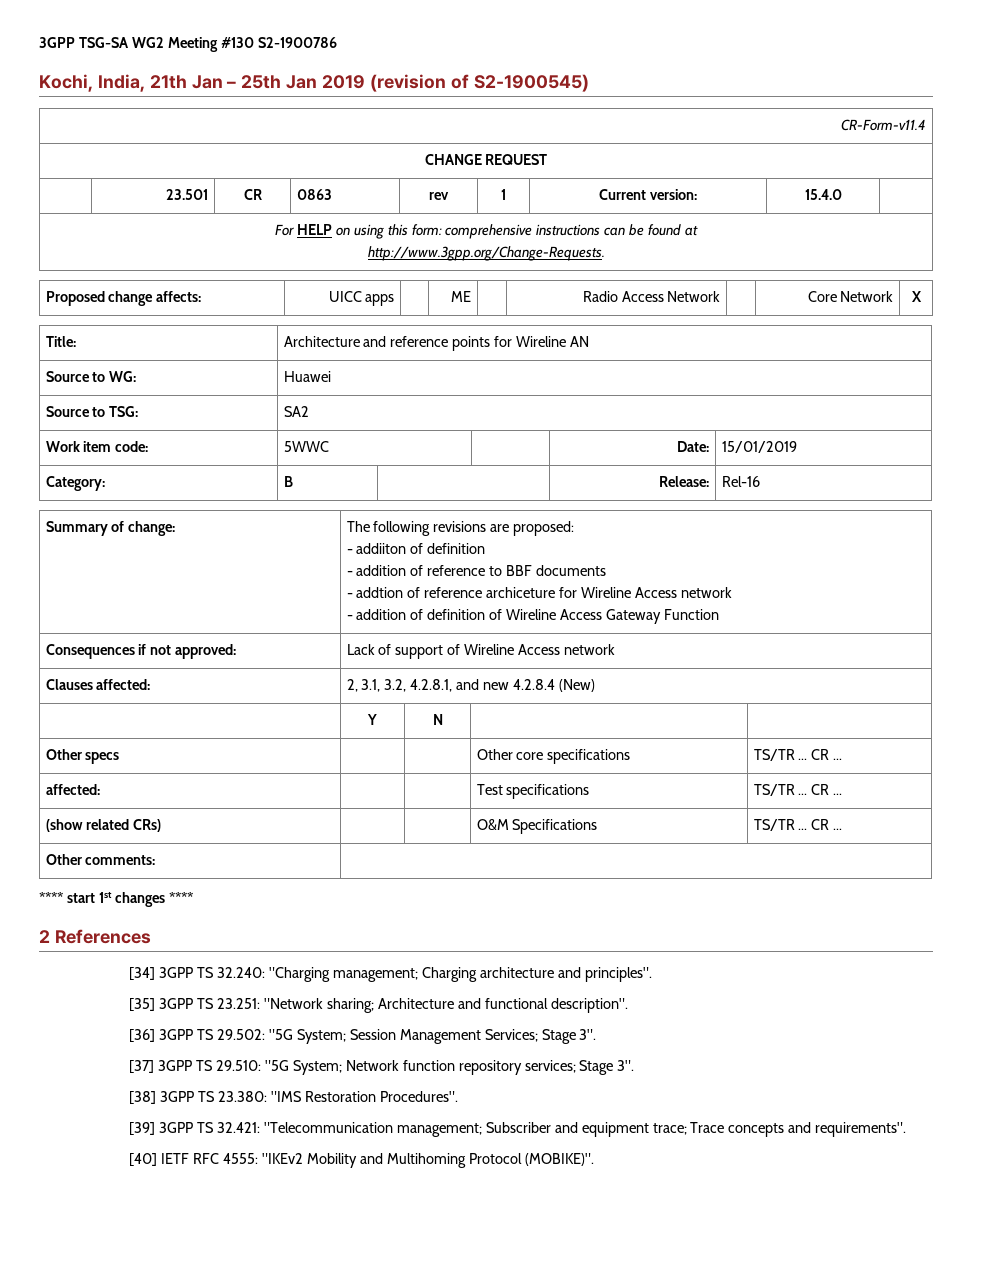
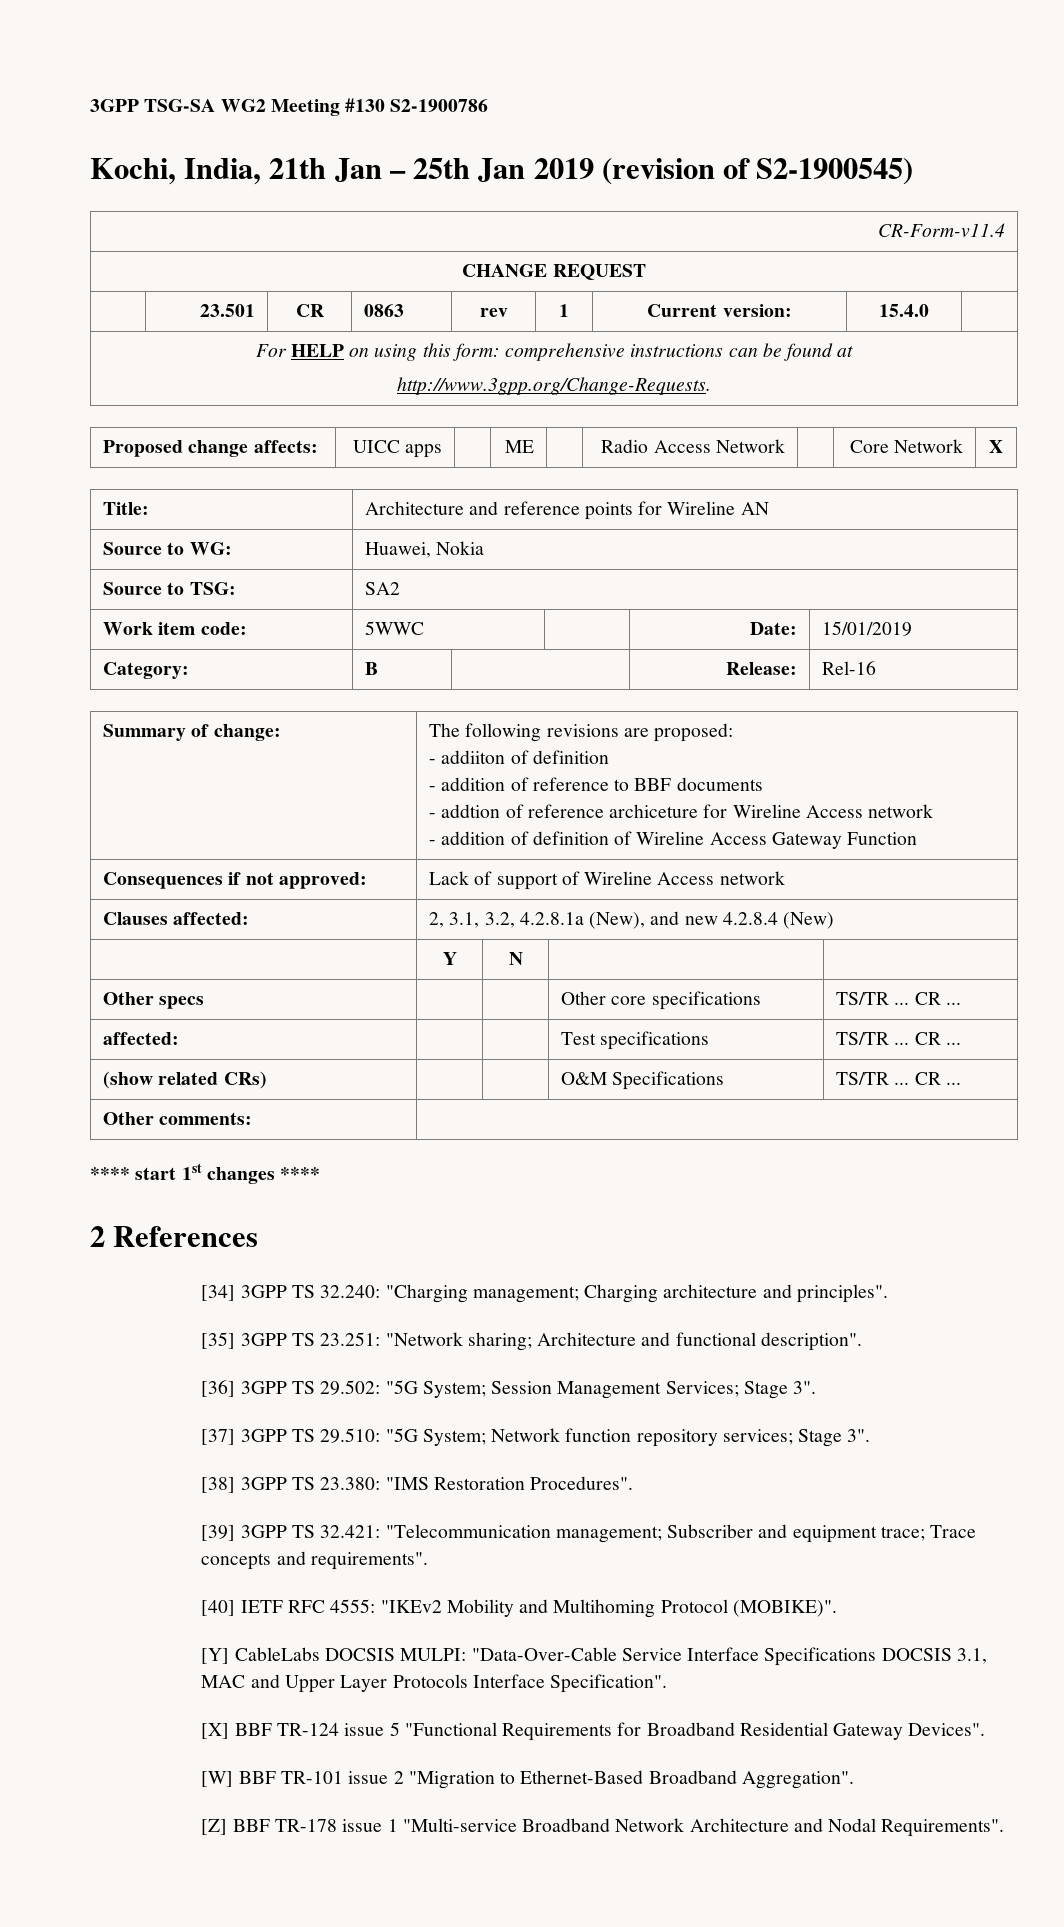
[283,371,331,382] Huawei -> [364,541,485,558] Huawei, Nokia
[410,679,453,692] 4.2.8.1, -> [519,912,646,929] 4.2.8.1a (New),
(594, 1159) none -> [201,1647,987,1666] [201,1674,668,1693] [201,1722,986,1741] [201,1770,854,1789] [201,1818,1005,1837] // [Y] CableLabs DOCSIS MULPI: "Data-Over-Cable Service Interface Specifications DOCSIS 3.1, MAC and Upper Layer Protocols Interface Specification". // [X] BBF TR-124 issue 5 "Functional Requirements for Broadband Residential Gateway Devices". // [W] BBF TR-101 issue 2 "Migration to Ethernet-Based Broadband Aggregation". // [Z] BBF TR-178 issue 1 "Multi-service Broadband Network Architecture and Nodal Requirements".

